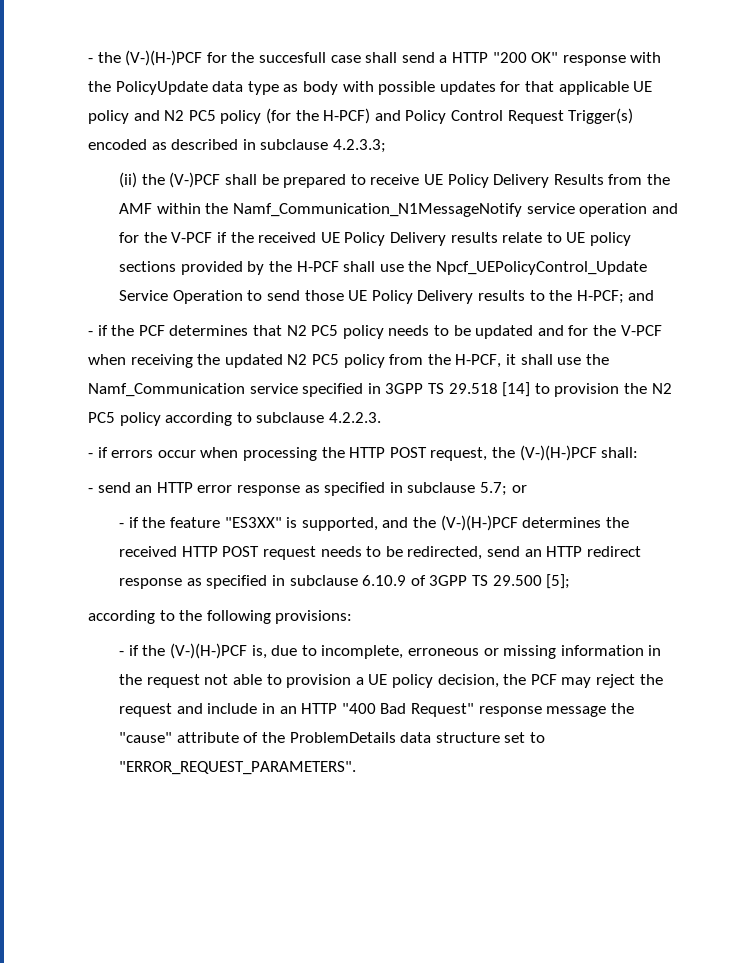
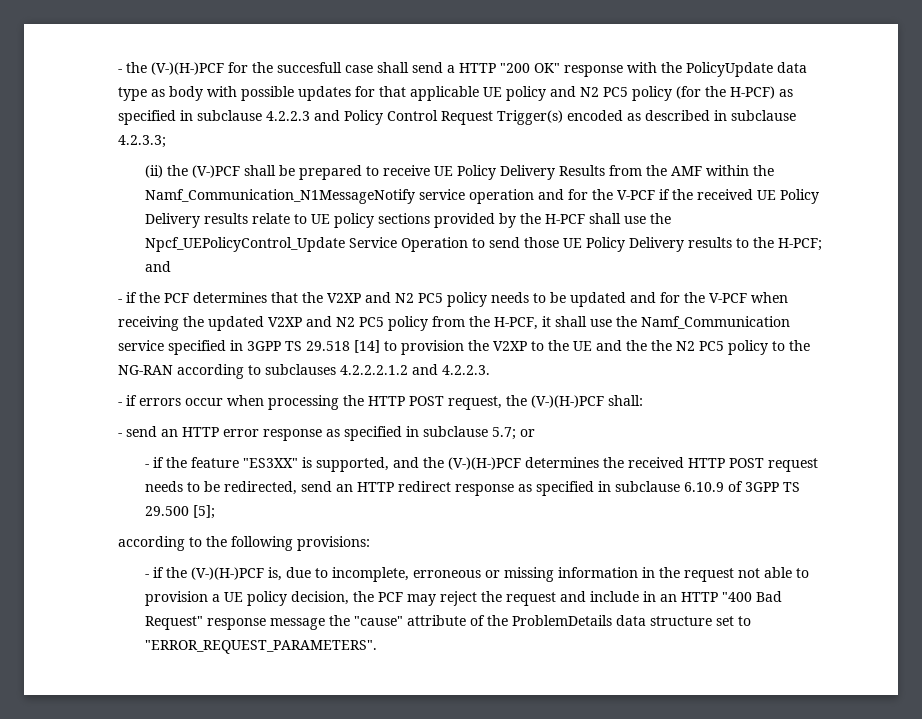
(371, 116) none -> [778,89,793,97] [117,110,310,125] as specified in subclause 4.2.2.3
(283, 330) none -> [301,292,391,303] the V2XP and
(283, 361) none -> [267,316,332,327] V2XP and
[651,383,672,394] [88,412,325,426] N2 PC5 policy according to subclause -> [492,340,810,355] [117,364,438,379] V2XP to the UE and the the N2 PC5 policy to the NG-RAN according to subclauses 4.2.2.2.1.2 and

